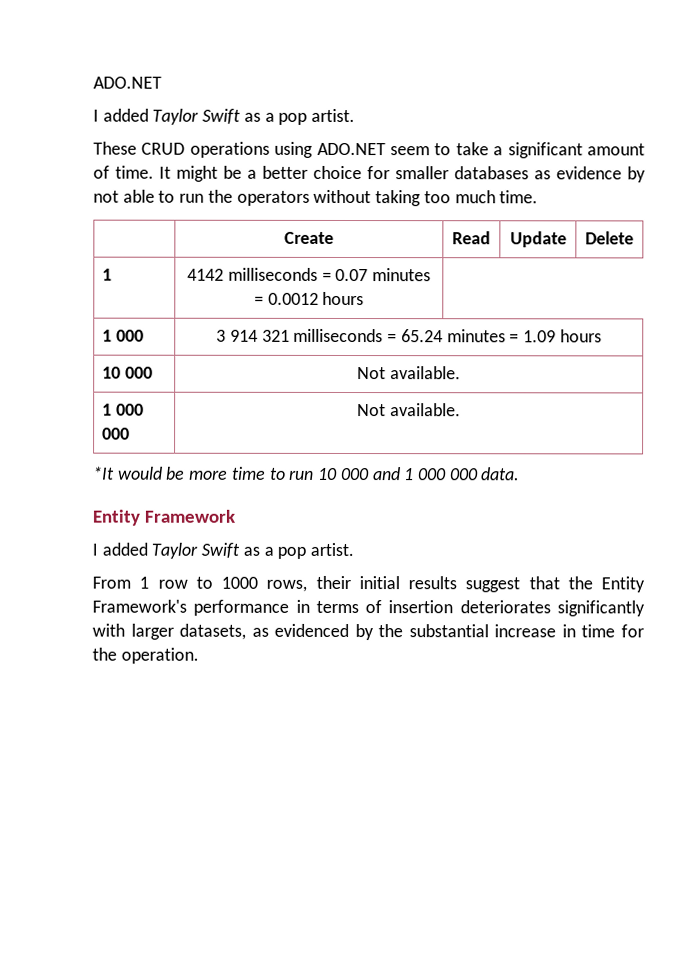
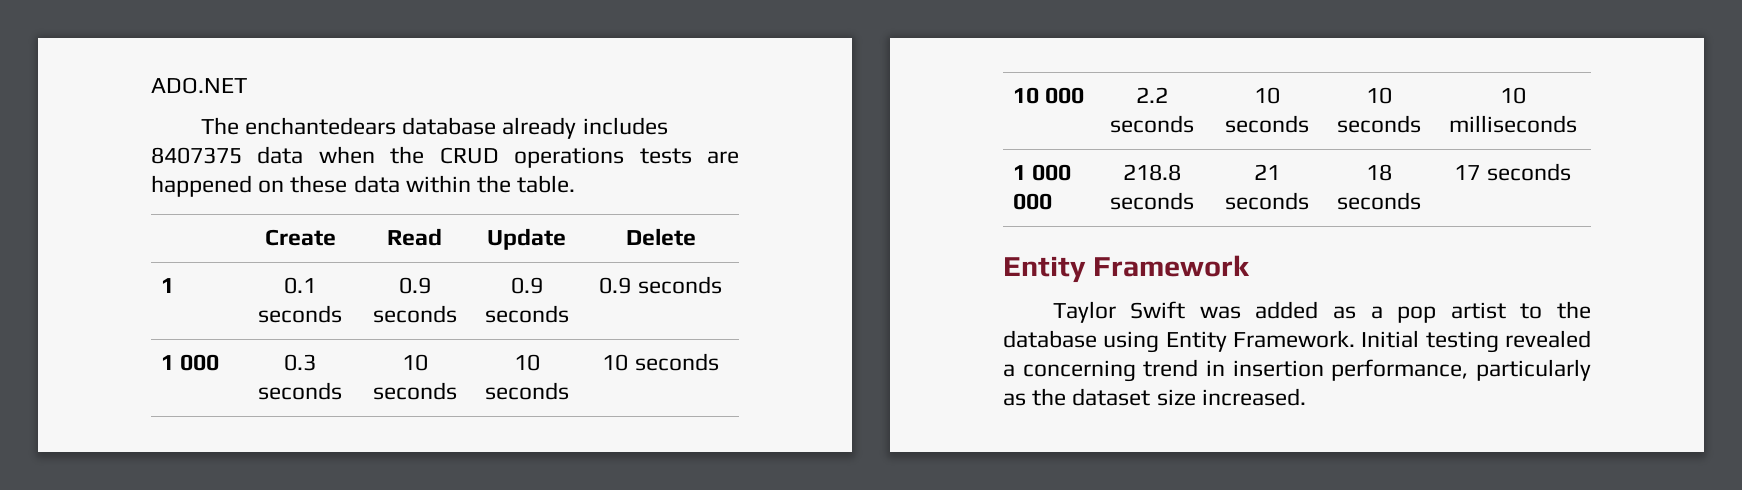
[93,108,356,125] [93,141,645,159] [93,165,646,183] [93,189,539,207] I added Taylor Swift as a pop artist. // These CRUD operations using ADO.NET seem to take a significant amount of time. It might be a better choice for smaller databases as evidence by not able to run the operators without taking too much time. -> [200,117,668,139] [151,146,740,168] [151,175,576,197] The enchantedears database already includes 8407375 data when the CRUD operations tests are happened on these data within the table.
[187,267,431,282] [253,291,365,306] [102,329,144,342] [216,328,602,343] [102,366,153,379] [357,366,461,380] [102,403,144,416] [102,427,131,440] [357,403,461,417] [93,466,521,481] [92,509,236,526] [92,542,355,559] [92,575,645,593] [92,599,645,617] [92,623,644,641] [92,647,199,664] 4142 milliseconds = 0.07 minutes = 0.0012 hours // 1 000 | 3 914 321 milliseconds = 65.24 minutes = 1.09 hours // 10 000 | Not available. // 1 000 000 | Not available. // *It would be more time to run 10 000 and 1 000 000 data. // Entity Framework // I added Taylor Swift as a pop artist. // From 1 row to 1000 rows, their initial results suggest that the Entity Framework's performance in terms of insertion deteriorates significantly with larger datasets, as evidenced by the substantial increase in time for the operation. -> [284,277,316,294] [258,305,342,323] [398,277,431,294] [372,305,457,323] [510,277,543,294] [484,305,569,323] [599,276,722,294] [160,354,219,371] [284,354,316,371] [258,382,342,400] [401,354,428,371] [372,382,457,400] [513,354,540,371] [484,382,569,400] [602,353,719,371] [1012,87,1084,104] [1136,87,1168,103] [1110,115,1194,133] [1253,87,1280,104] [1224,115,1309,133] [1365,87,1392,104] [1336,115,1421,133] [1499,87,1526,104] [1448,115,1577,133] [1012,164,1071,181] [1012,193,1052,210] [1123,164,1181,181] [1110,192,1194,210] [1253,164,1280,180] [1224,192,1309,210] [1365,164,1392,181] [1336,192,1421,210] [1454,163,1571,181] [1003,255,1250,283] [1052,301,1591,323] [1003,330,1591,353] [1003,359,1591,382] [1003,388,1306,406] 0.1 seconds | 0.9 seconds | 0.9 seconds | 0.9 seconds // 1 000 | 0.3 seconds | 10 seconds | 10 seconds | 10 seconds // 10 000 | 2.2 seconds | 10 seconds | 10 seconds | 10 milliseconds // 1 000 000 | 218.8 seconds | 21 seconds | 18 seconds | 17 seconds // Entity Framework // Taylor Swift was added as a pop artist to the database using Entity Framework. Initial testing revealed a concerning trend in insertion performance, particularly as the dataset size increased.

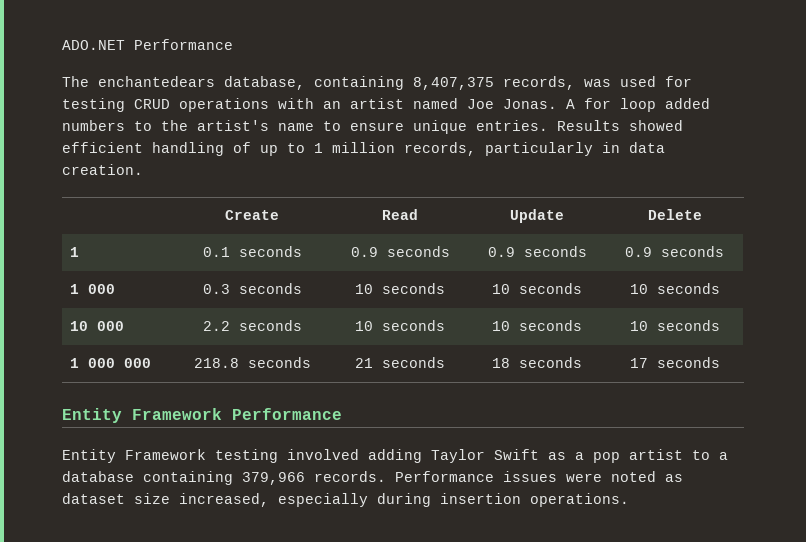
(247, 85) none -> [134,39,233,50] Performance
[402,117,668,139] [151,146,740,168] [151,175,576,197] database already includes 8407375 data when the CRUD operations tests are happened on these data within the table. -> [224,76,692,90] [62,98,710,112] [62,120,683,134] [62,142,665,156] [62,164,143,175] database, containing 8,407,375 records, was used for testing CRUD operations with an artist named Joe Jonas. A for loop added numbers to the artist's name to ensure unique entries. Results showed efficient handling of up to 1 million records, particularly in data creation.
[1448,115,1577,133] milliseconds -> [656,320,720,331] seconds
[1052,301,1319,323] // Taylor Swift was added -> [232,408,342,420] [62,449,539,463] Performance // Entity Framework testing involved adding Taylor Swift
[1557,301,1591,319] [1003,330,1591,353] [1003,359,1591,382] [1003,388,1306,406] the database using Entity Framework. Initial testing revealed a concerning trend in insertion performance, particularly as the dataset size increased. -> [719,452,728,460] [62,471,683,485] [62,493,629,507] a database containing 379,966 records. Performance issues were noted as dataset size increased, especially during insertion operations.

